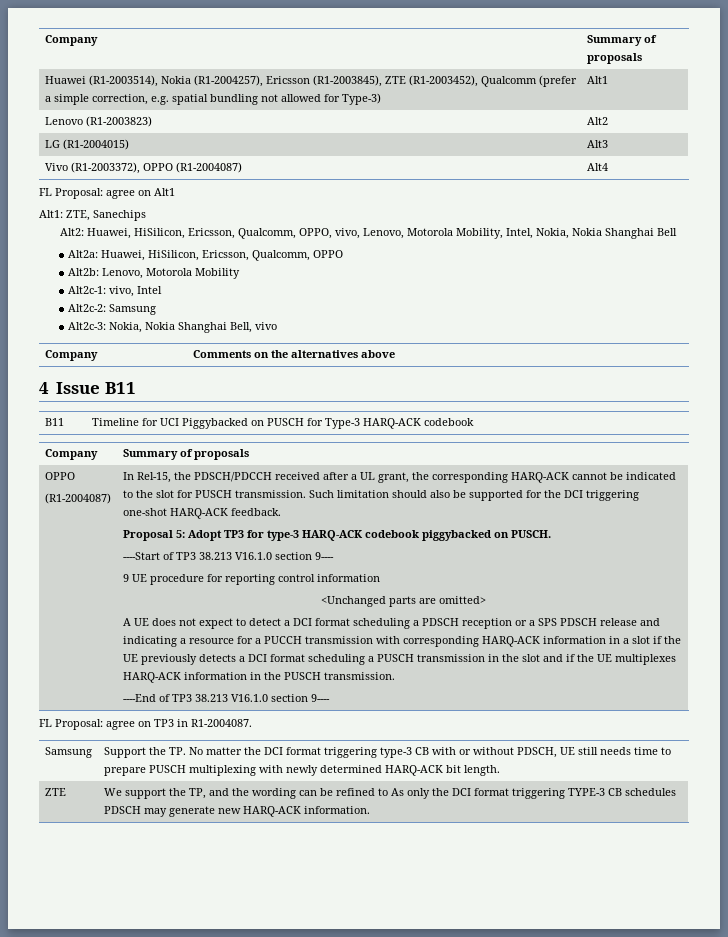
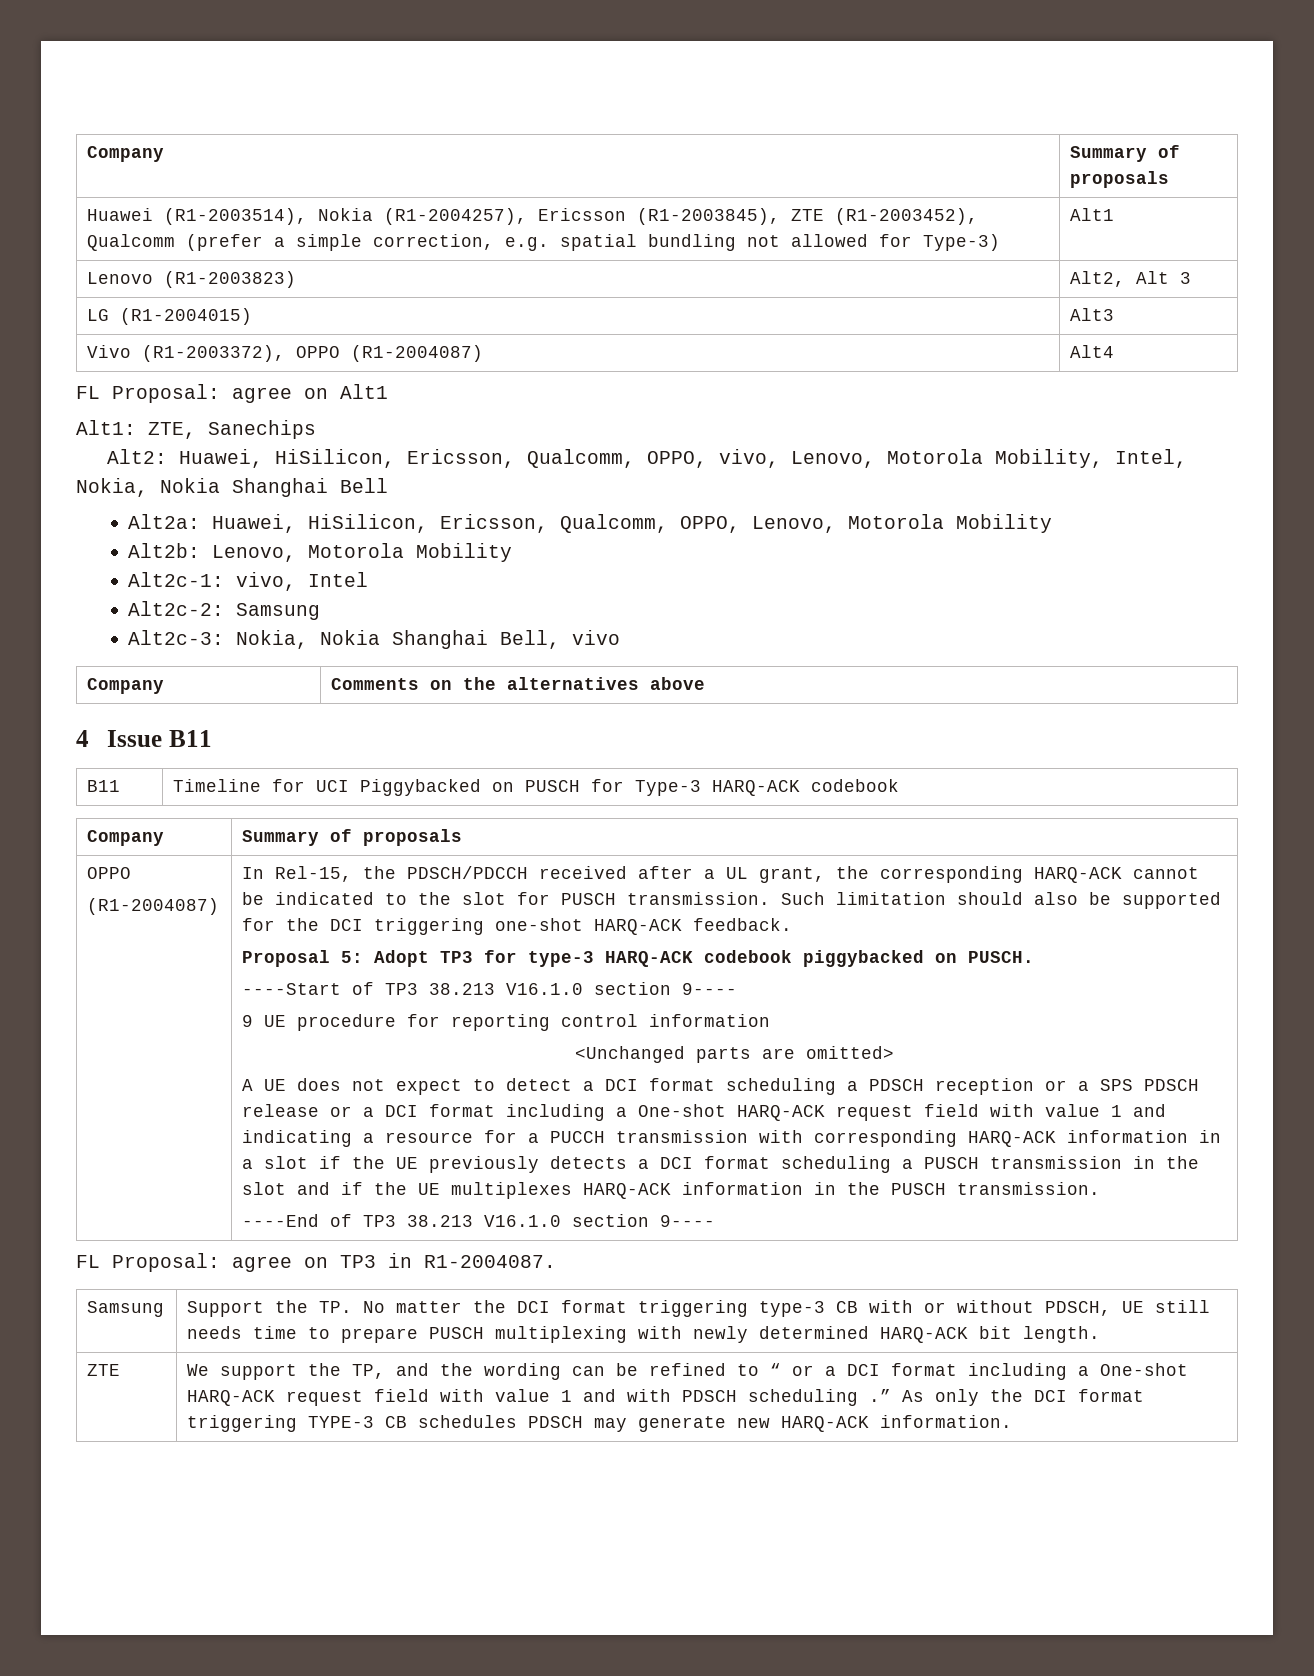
[586,117,608,125] Alt2 -> [1070,271,1192,287] Alt2, Alt 3
[313,250,344,258] OPPO -> [680,514,1053,533] OPPO, Lenovo, Motorola Mobility
(637, 622) none -> [330,1104,1123,1121] or a DCI format including a One-shot HARQ-ACK request field with value 1
(388, 792) none -> [770,1363,1189,1380] [187,1389,892,1406] “ or a DCI format including a One-shot HARQ-ACK request field with value 1 and with PDSCH scheduling .”

